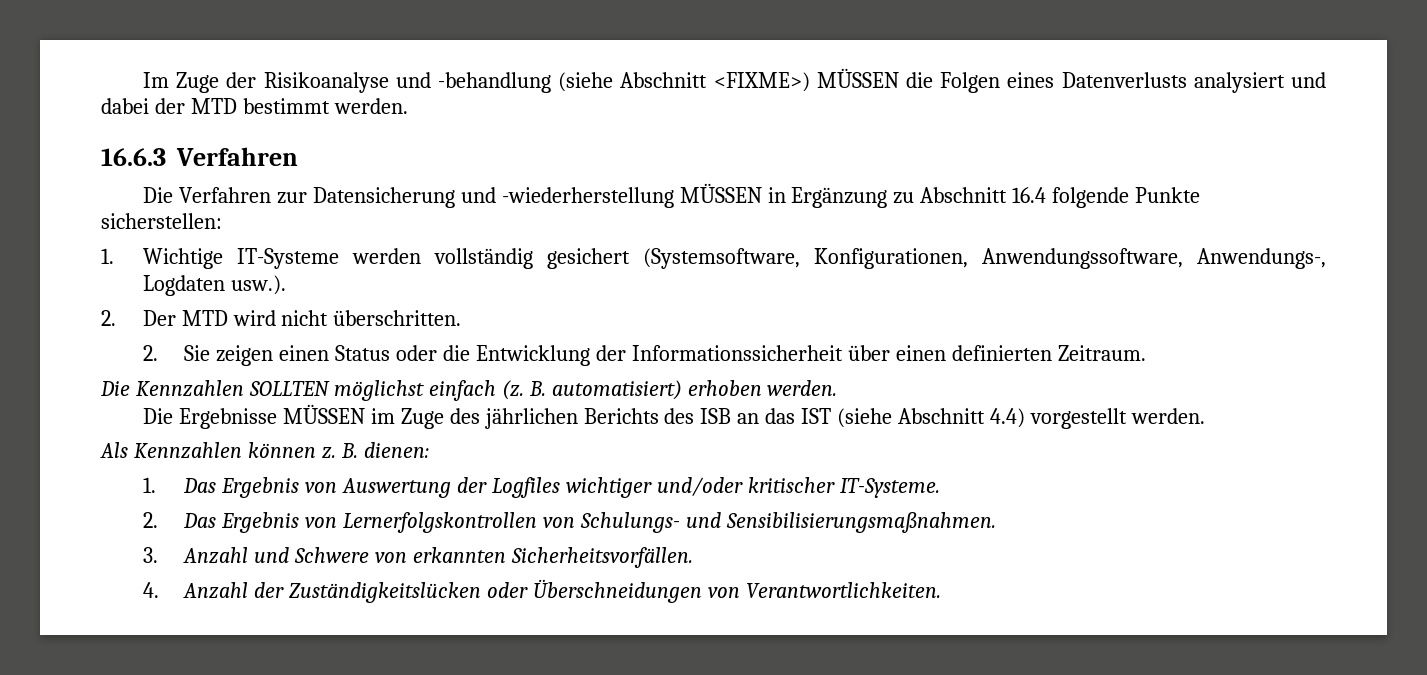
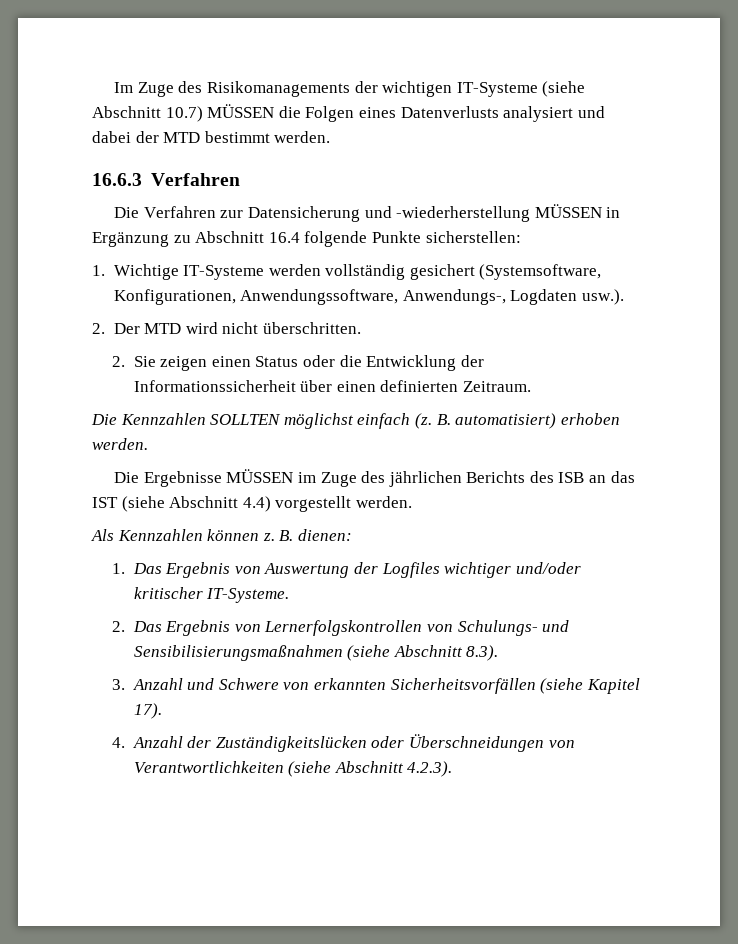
[226,72,810,93] der Risikoanalyse und -behandlung (siehe Abschnitt <FIXME>) -> [178,81,586,97] [92,106,203,122] des Risikomanagements der wichtigen IT-Systeme (siehe Abschnitt 10.7)
[725,512,996,533] Sensibilisierungsmaßnahmen. -> [133,645,499,661] Sensibilisierungsmaßnahmen (siehe Abschnitt 8.3).
[510,547,693,568] Sicherheitsvorfällen. -> [390,678,640,694] [133,703,162,719] Sicherheitsvorfällen (siehe Kapitel 17).
[745,582,941,598] Verantwortlichkeiten. -> [133,761,453,777] Verantwortlichkeiten (siehe Abschnitt 4.2.3).

